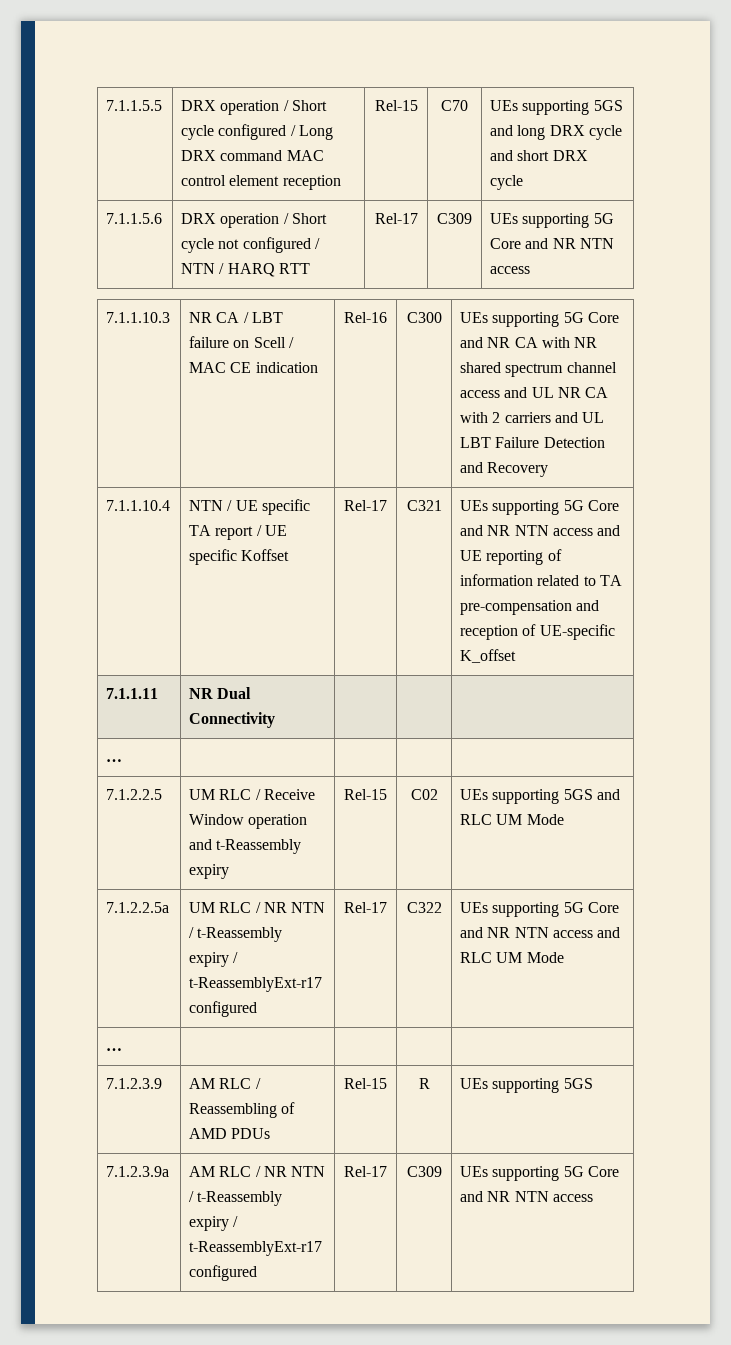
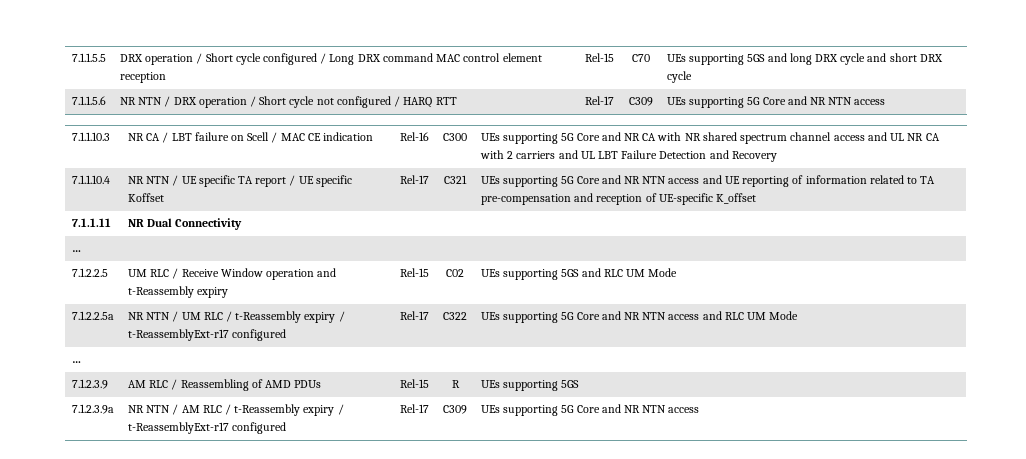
(163, 218) none -> [119,96,171,107] NR NTN /
[181,263,225,274] NTN / -> (401, 101) none
(171, 505) none -> [127,176,144,184] NR
[189,902,326,913] UM RLC / NR NTN -> [127,311,223,322] NR NTN / UM RLC
[189,1166,326,1177] AM RLC / NR NTN -> [127,404,222,415] NR NTN / AM RLC

